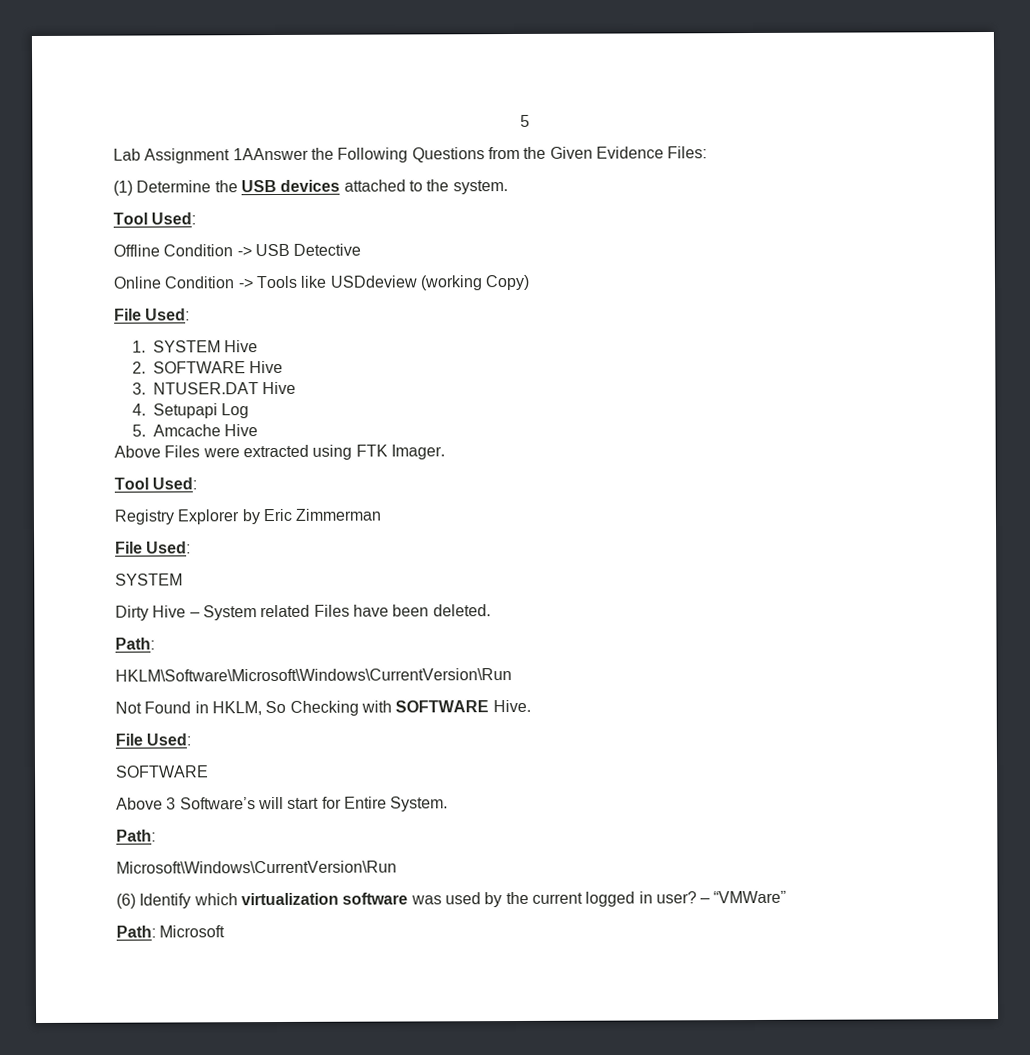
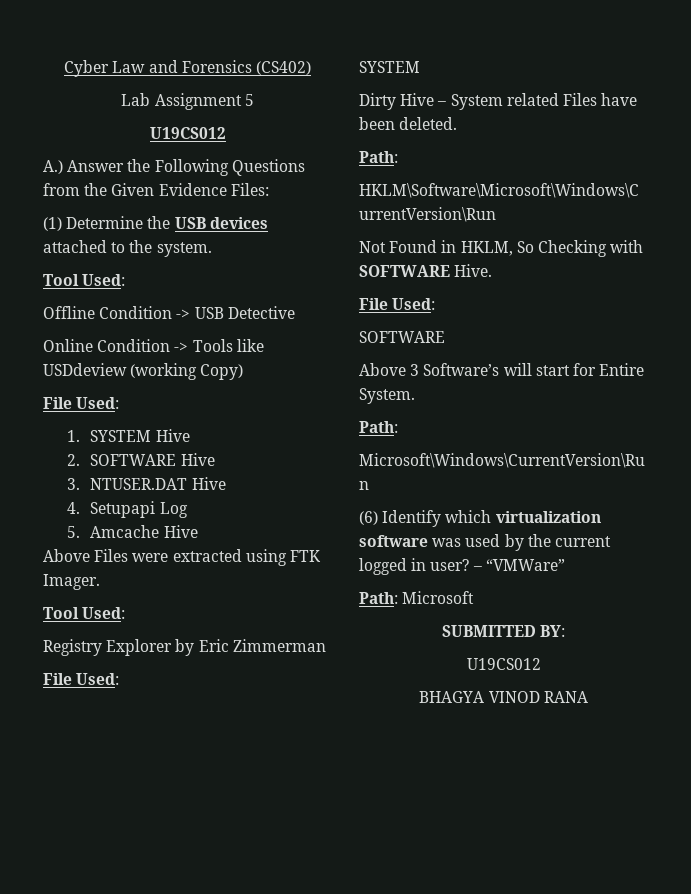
[520,114,530,127] [113,147,309,164] 5 // Lab Assignment 1AAnswer -> [64,60,311,77] [121,93,254,110] [149,127,226,139] [43,160,125,174] Cyber Law and Forensics (CS402) // Lab Assignment 5 // U19CS012 // A.) Answer
(226, 931) none -> [441,625,566,637] [466,658,541,670] [419,691,588,703] // SUBMITTED BY: // U19CS012 // BHAGYA VINOD RANA

